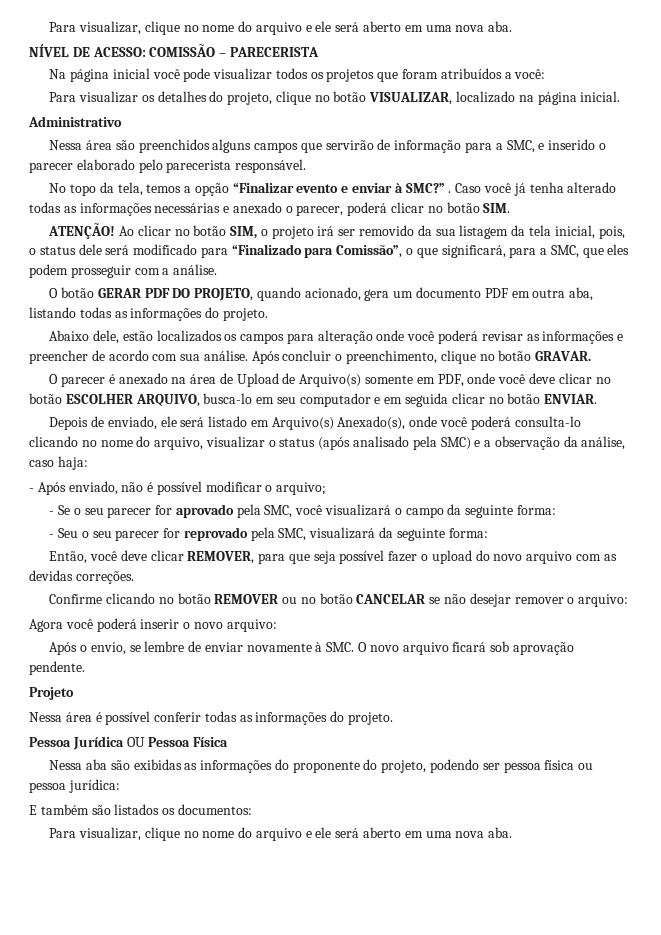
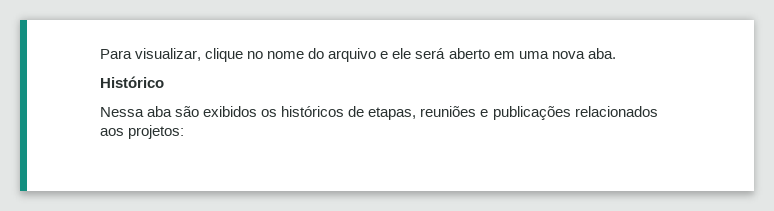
[29,44,319,57] [49,68,546,82] [49,91,621,105] [28,116,122,127] [49,139,606,153] [29,159,307,173] [49,182,617,196] [29,202,511,216] [48,223,625,239] [29,244,630,258] [29,264,218,278] [49,287,594,301] [29,307,268,321] [49,330,624,344] [29,350,592,364] [49,373,611,387] [29,393,598,407] [49,416,581,430] [29,436,626,450] [29,456,88,470] [29,481,327,495] [49,504,556,518] [49,527,488,541] [49,550,617,564] [29,570,134,584] [49,593,629,607] [29,618,277,632] [49,641,574,655] [29,661,85,675] [29,687,74,700] [29,711,394,725] [29,736,229,750] [49,759,594,773] [29,779,120,793] [29,804,252,815] [49,827,513,841] NÍVEL DE ACESSO: COMISSÃO – PARECERISTA // Na página inicial você pode visualizar todos os projetos que foram atribuídos a você: // Para visualizar os detalhes do projeto, clique no botão VISUALIZAR, localizado na página inicial. // Administrativo // Nessa área são preenchidos alguns campos que servirão de informação para a SMC, e inserido o parecer elaborado pelo parecerista responsável. // No topo da tela, temos a opção “Finalizar evento e enviar à SMC?” . Caso você já tenha alterado todas as informações necessárias e anexado o parecer, poderá clicar no botão SIM. // ATENÇÃO! Ao clicar no botão SIM, o projeto irá ser removido da sua listagem da tela inicial, pois, o status dele será modificado para “Finalizado para Comissão”, o que significará, para a SMC, que eles podem prosseguir com a análise. // O botão GERAR PDF DO PROJETO, quando acionado, gera um documento PDF em outra aba, listando todas as informações do projeto. // Abaixo dele, estão localizados os campos para alteração onde você poderá revisar as informações e preencher de acordo com sua análise. Após concluir o preenchimento, clique no botão GRAVAR. // O parecer é anexado na área de Upload de Arquivo(s) somente em PDF, onde você deve clicar no botão ESCOLHER ARQUIVO, busca-lo em seu computador e em seguida clicar no botão ENVIAR. // Depois de enviado, ele será listado em Arquivo(s) Anexado(s), onde você poderá consulta-lo clicando no nome do arquivo, visualizar o status (após analisado pela SMC) e a observação da análise, caso haja: // - Após enviado, não é possível modificar o arquivo; // - Se o seu parecer for aprovado pela SMC, você visualizará o campo da seguinte forma: // - Seu o seu parecer for reprovado pela SMC, visualizará da seguinte forma: // Então, você deve clicar REMOVER, para que seja possível fazer o upload do novo arquivo com as devidas correções. // Confirme clicando no botão REMOVER ou no botão CANCELAR se não desejar remover o arquivo: // Agora você poderá inserir o novo arquivo: // Após o envio, se lembre de enviar novamente à SMC. O novo arquivo ficará sob aprovação pendente. // Projeto // Nessa área é possível conferir todas as informações do projeto. // Pessoa Jurídica OU Pessoa Física // Nessa aba são exibidas as informações do proponente do projeto, podendo ser pessoa física ou pessoa jurídica: // E também são listados os documentos: // Para visualizar, clique no nome do arquivo e ele será aberto em uma nova aba. -> [100,76,164,88] [100,106,658,120] [100,125,185,139] Histórico // Nessa aba são exibidos os históricos de etapas, reuniões e publicações relacionados aos projetos:

